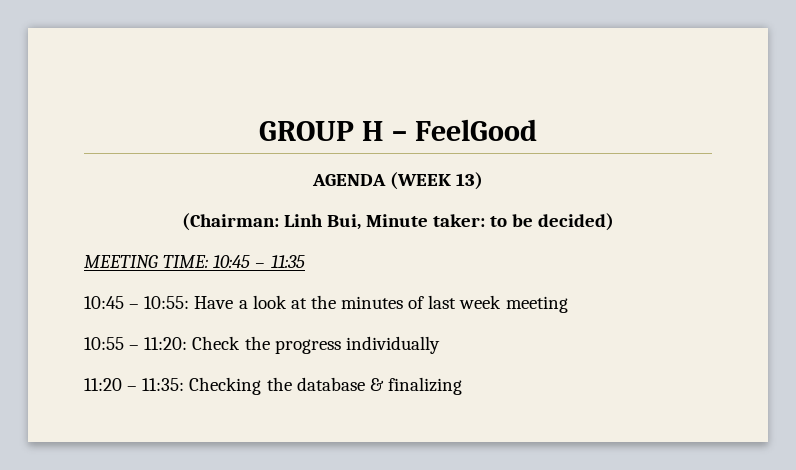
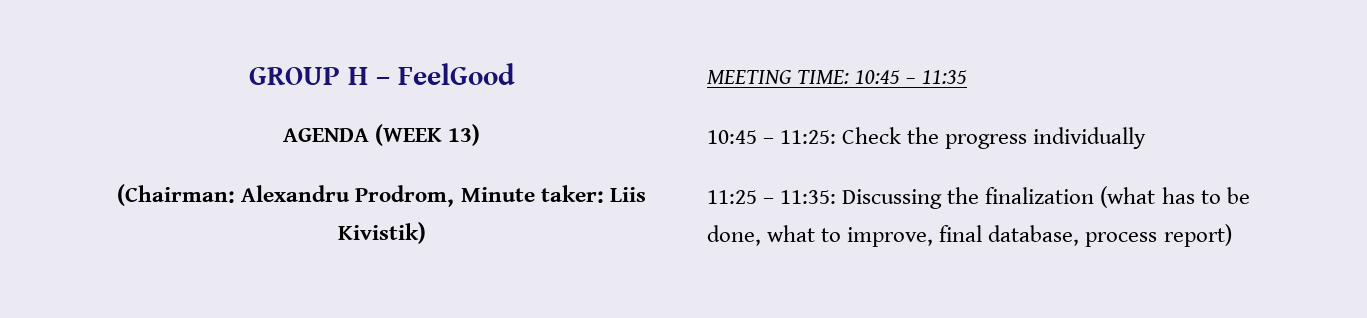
[283,213,615,231] Linh Bui, Minute taker: to be decided) -> [241,185,646,207] [337,222,426,244] Alexandru Prodrom, Minute taker: Liis Kivistik)
[144,295,568,313] [84,337,188,350] 10:55: Have a look at the minutes of last week meeting // 10:55 – 11:20: -> [780,130,837,144] 11:25:
[84,378,122,391] 11:20 -> [707,190,757,204] 11:25
[189,377,462,395] Checking the database & finalizing -> [842,186,1250,209] [707,224,1232,247] Discussing the finalization (what has to be done, what to improve, final database, process report)

